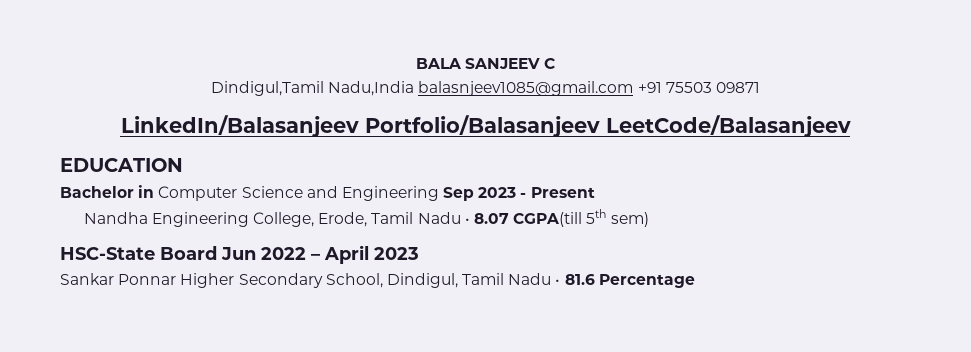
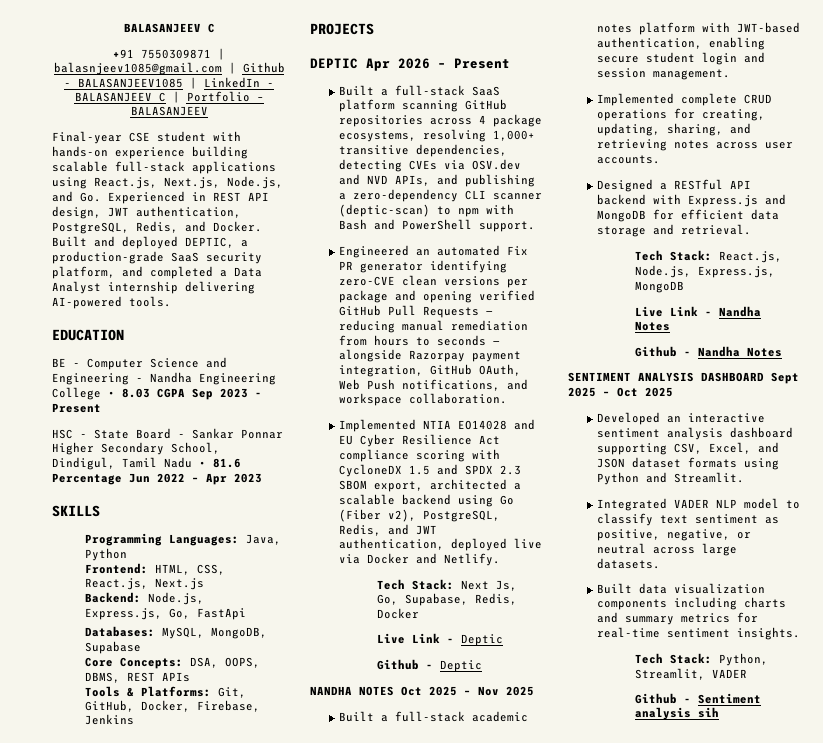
[415,58,540,69] BALA SANJEEV -> [123,23,201,33] BALASANJEEV
[211,81,760,96] [120,115,851,137] Dindigul,Tamil Nadu,India balasnjeev1085@gmail.com +91 75503 09871 // LinkedIn/Balasanjeev Portfolio/Balasanjeev LeetCode/Balasanjeev -> [113,48,225,60] [53,62,285,75] [64,77,274,89] [74,91,264,103] [130,106,208,116] [52,131,241,144] [52,146,248,159] [52,161,276,174] [52,176,283,189] [52,191,269,204] [52,206,241,219] [52,221,262,234] [52,236,248,249] [52,251,262,264] [52,266,262,279] [52,281,255,294] [52,296,171,309] +91 7550309871 | balasnjeev1085@gmail.com | Github - BALASANJEEV1085 | LinkedIn - BALASANJEEV C | Portfolio – BALASANJEEV // Final-year CSE student with hands-on experience building scalable full-stack applications using React.js, Next.js, Node.js, and Go. Experienced in REST API design, JWT authentication, PostgreSQL, Redis, and Docker. Built and deployed DEPTIC, a production-grade SaaS security platform, and completed a Data Analyst internship delivering AI-powered tools.
[60,185,155,198] Bachelor in -> [52,358,80,367] BE -
[443,187,595,201] [83,209,649,227] [60,245,419,264] Sep 2023 - Present // Nandha Engineering College, Erode, Tamil Nadu • 8.07 CGPA(till 5th sem) // HSC-State Board Jun 2022 – April 2023 // -> [136,372,276,385] [52,387,262,400] [52,403,101,413] [52,428,185,439] - Nandha Engineering College • 8.03 CGPA Sep 2023 - Present // HSC - State Board -
(695, 281) none -> [129,473,262,485] [52,505,100,517] [85,533,282,546] [85,548,128,561] [85,563,226,575] [85,578,205,590] [85,592,205,605] [85,608,247,620] [85,626,268,639] [85,641,142,654] [85,657,261,669] [85,672,191,683] [85,686,247,698] [85,700,261,712] [85,714,135,725] [310,23,374,35] [310,58,510,71] [339,85,501,96] [339,99,508,112] [339,114,543,127] [339,129,536,142] [339,144,508,157] [339,159,522,172] [339,174,536,187] [339,189,543,202] [339,204,515,217] [339,219,536,232] [339,245,529,258] [339,260,508,273] [339,275,529,288] [339,290,536,303] [339,305,494,318] [339,320,529,333] [339,335,501,346] [339,349,522,362] [339,364,522,377] [339,379,529,391] [339,393,508,406] [339,419,536,432] [339,434,501,447] [339,449,501,462] [339,464,522,477] [339,479,522,492] [339,494,515,507] [339,509,501,522] [339,524,438,536] [339,538,543,551] [339,553,501,566] [376,579,517,591] [376,593,517,606] [376,608,419,619] [376,633,503,646] [376,659,482,672] [310,686,534,696] [339,711,529,722] [597,22,801,35] [597,37,766,50] [597,52,766,65] [597,68,731,80] [597,93,773,106] [597,108,766,121] [597,123,752,136] [597,139,794,151] [597,155,661,164] [597,179,752,192] [597,194,787,207] [597,209,780,222] [597,224,752,237] [634,250,782,263] [634,265,775,278] [634,281,684,293] [634,306,761,317] [634,321,670,331] [634,346,782,357] [568,372,799,384] [568,387,673,397] [597,412,766,425] [597,427,794,440] [597,442,780,455] [597,457,780,470] [597,472,745,485] [597,498,801,511] [597,513,780,526] [597,529,752,541] [597,543,738,556] [597,558,661,569] [597,583,766,594] [597,597,787,610] [597,612,759,625] [597,627,801,640] [634,653,768,666] [634,668,747,680] [634,693,761,704] [634,707,719,720] Jun 2022 – Apr 2023 // SKILLS // Programming Languages: Java, Python // Frontend: HTML, CSS, React.js, Next.js // Backend: Node.js, Express.js, Go, FastApi // Databases: MySQL, MongoDB, Supabase // Core Concepts: DSA, OOPS, DBMS, REST APIs // Tools & Platforms: Git, GitHub, Docker, Firebase, Jenkins // PROJECTS // DEPTIC Apr 2026 – Present // Built a full-stack SaaS platform scanning GitHub repositories across 4 package ecosystems, resolving 1,000+ transitive dependencies, detecting CVEs via OSV.dev and NVD APIs, and publishing a zero-dependency CLI scanner (deptic-scan) to npm with Bash and PowerShell support. // Engineered an automated Fix PR generator identifying zero-CVE clean versions per package and opening verified GitHub Pull Requests — reducing manual remediation from hours to seconds — alongside Razorpay payment integration, GitHub OAuth, Web Push notifications, and workspace collaboration. // Implemented NTIA EO14028 and EU Cyber Resilience Act compliance scoring with CycloneDX 1.5 and SPDX 2.3 SBOM export, architected a scalable backend using Go (Fiber v2), PostgreSQL, Redis, and JWT authentication, deployed live via Docker and Netlify. // Tech Stack: Next Js, Go, Supabase, Redis, Docker // Live Link - Deptic // Github - Deptic // NANDHA NOTES Oct 2025 – Nov 2025 // Built a full-stack academic notes platform with JWT-based authentication, enabling secure student login and session management. // Implemented complete CRUD operations for creating, updating, sharing, and retrieving notes across user accounts. // Designed a RESTful API backend with Express.js and MongoDB for efficient data storage and retrieval. // Tech Stack: React.js, Node.js, Express.js, MongoDB // Live Link - Nandha Notes // Github - Nandha Notes // SENTIMENT ANALYSIS DASHBOARD Sept 2025 – Oct 2025 // Developed an interactive sentiment analysis dashboard supporting CSV, Excel, and JSON dataset formats using Python and Streamlit. // Integrated VADER NLP model to classify text sentiment as positive, negative, or neutral across large datasets. // Built data visualization components including charts and summary metrics for real-time sentiment insights. // Tech Stack: Python, Streamlit, VADER // Github - Sentiment analysis sih

